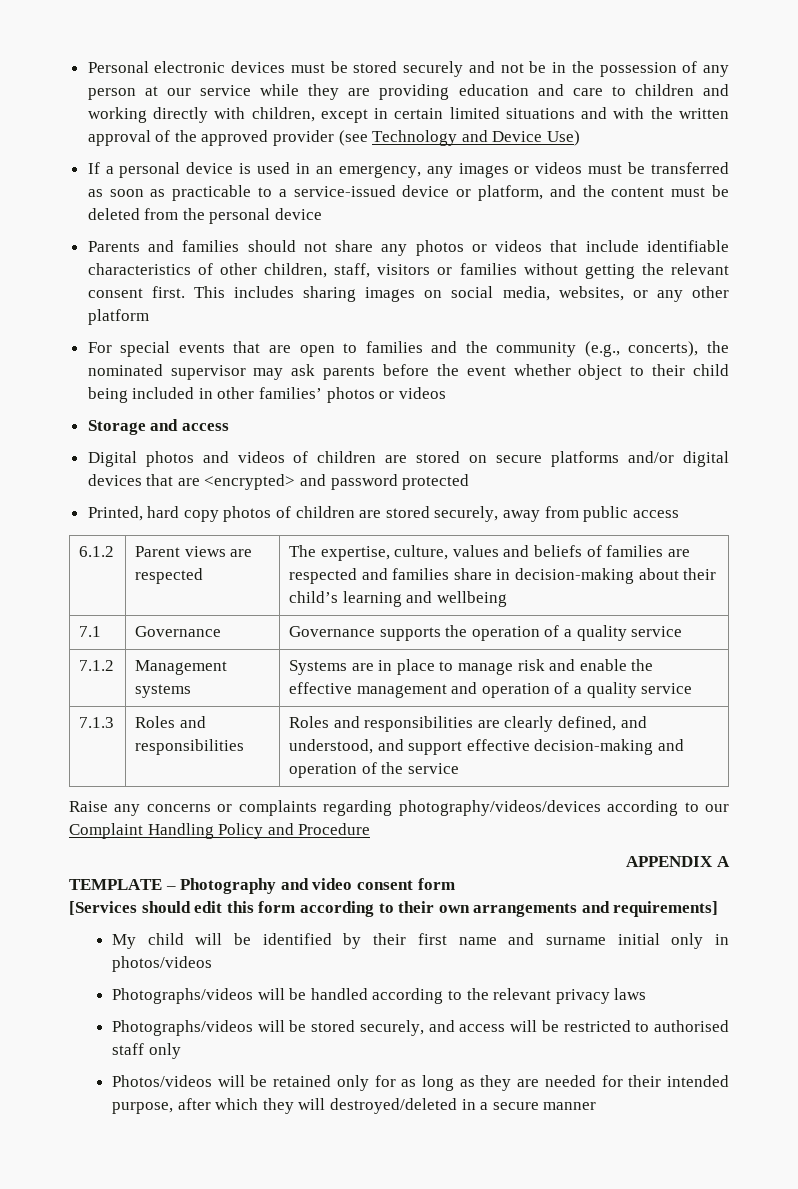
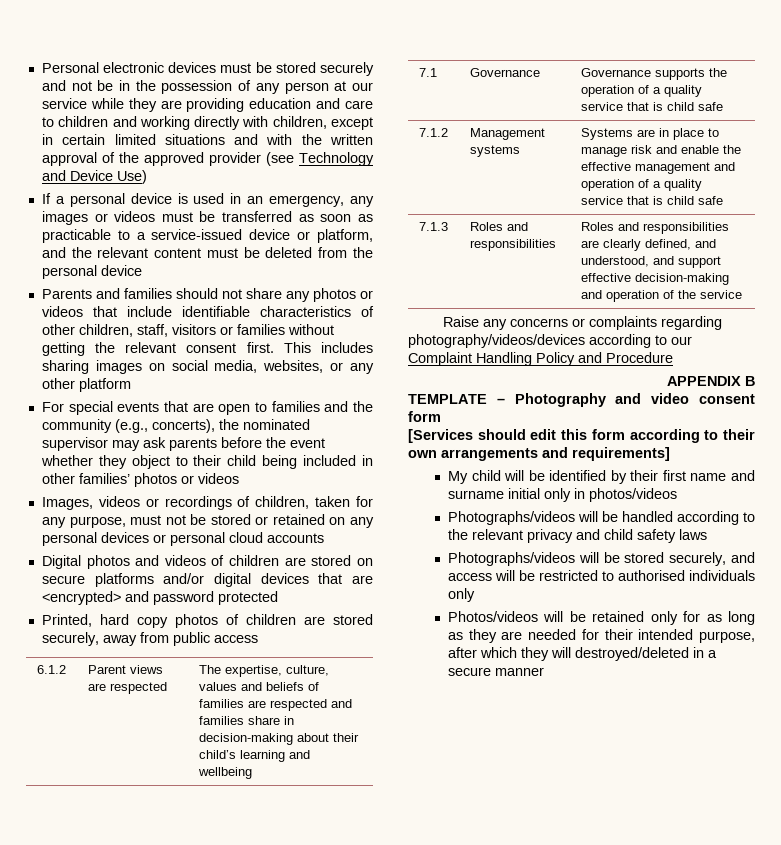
(605, 191) none -> [97,247,149,258] relevant
(571, 370) none -> [98,455,127,469] they
[87,419,229,435] Storage and access -> [41,496,373,510] [41,514,374,528] [41,532,324,546] Images, videos or recordings of children, taken for any purpose, must not be stored or retained on any personal devices or personal cloud accounts
(683, 631) none -> [626,102,723,111] that is child safe
(693, 688) none -> [626,196,723,205] that is child safe
[717,856,730,867] A -> [745,376,755,386] B
(610, 996) none -> [575,529,676,543] and child safety
[111,1043,144,1055] staff -> [689,570,755,581] individuals

